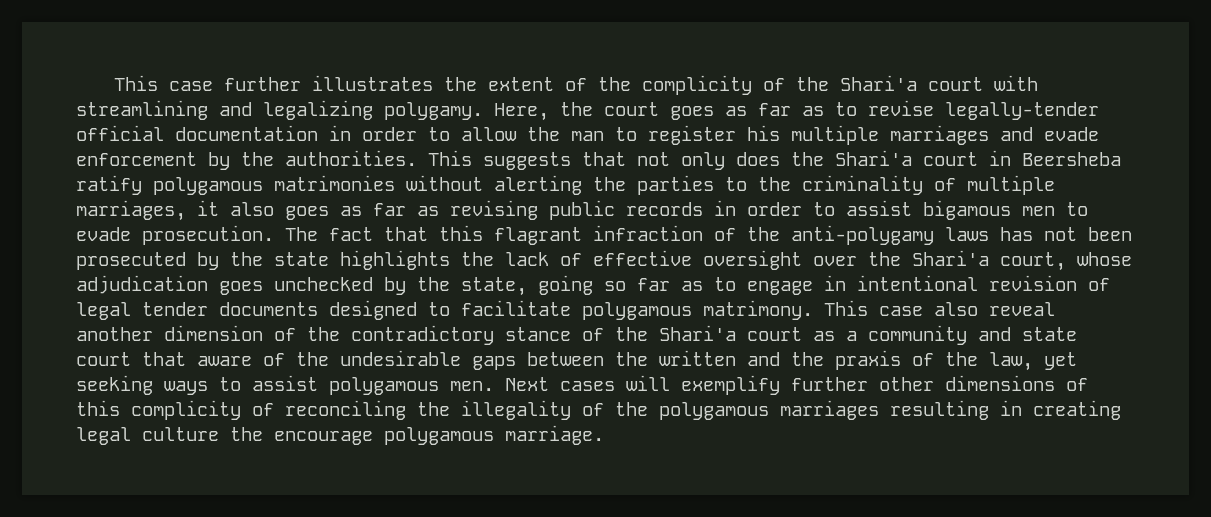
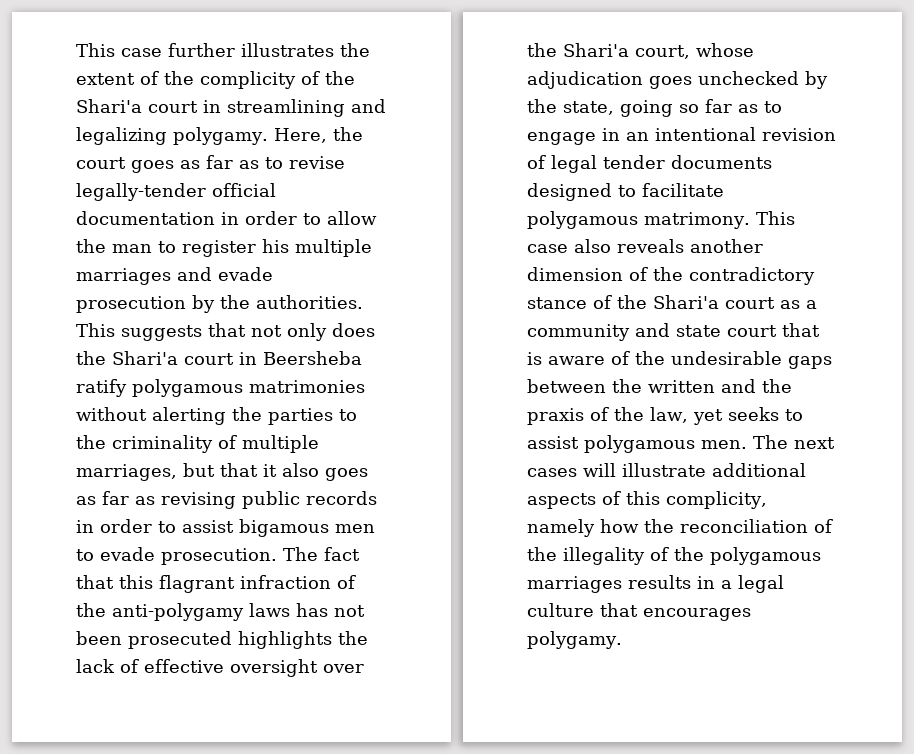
[994,75,1039,91] with -> [203,100,221,113] in
[76,152,197,166] enforcement -> [76,296,186,313] prosecution
(186, 210) none -> [183,463,258,477] but that
[197,252,329,270] by the state -> (232, 640) none
(846, 283) none -> [626,132,649,141] an
[989,302,1055,316] reveal -> [617,239,684,253] reveals
(186, 359) none -> [527,352,542,365] is
[76,375,208,395] seeking ways -> [727,407,779,421] seeks
[505,375,1088,395] [76,400,406,420] Next cases will exemplify further other dimensions of this complicity of reconciling -> [753,435,835,449] [527,463,806,477] [527,491,767,509] [527,519,833,537] The next cases will illustrate additional aspects of this complicity, namely how the reconciliation of
[890,400,1121,420] [76,425,604,445] resulting in creating legal culture the encourage polygamous marriage. -> [628,575,784,593] [527,603,751,621] [527,631,622,649] results in a legal culture that encourages polygamy.

